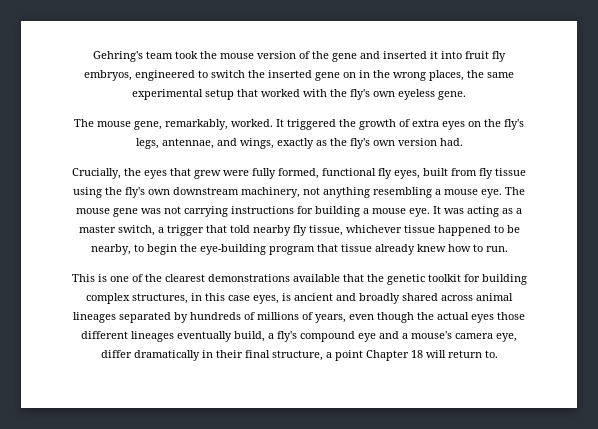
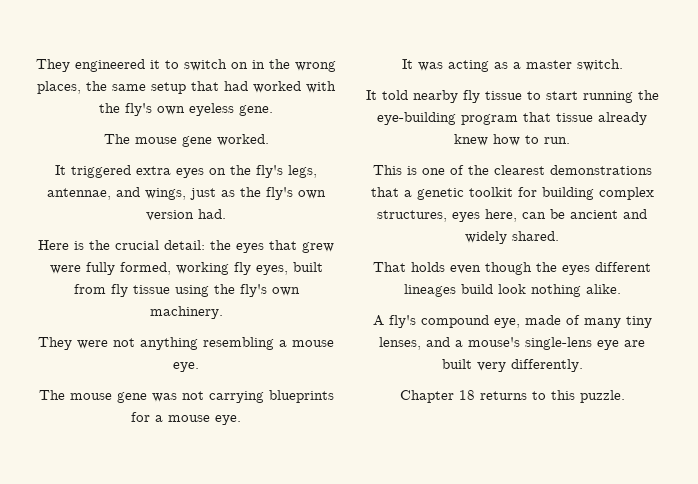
[93,51,506,62] [84,70,340,81] Gehring's team took the mouse version of the gene and inserted it into fruit fly embryos, engineered to switch the inserted gene -> [36,59,227,72] They engineered it to switch
[132,89,203,100] experimental -> (146, 87) none
(258, 93) none -> [224,81,248,91] had
[134,119,228,130] gene, remarkably, -> [181,136,212,147] gene
(273, 123) none -> (269, 140) //
[339,119,410,130] the growth of -> (131, 171) none
[276,138,314,149] exactly -> [190,188,216,200] just
[72,168,121,179] Crucially, -> [38,240,205,250] Here is the crucial detail:
[322,168,376,176] functional -> [175,262,229,275] working
[173,187,300,198] downstream machinery, -> [149,306,223,319] [38,337,108,350] machinery. // They were
(502, 193) none -> (199, 367) //
[231,206,430,217] instructions for building a mouse eye. -> [268,390,334,403] [131,412,241,425] blueprints for a mouse eye. //
[117,225,520,236] [90,244,177,255] switch, a trigger that told nearby fly tissue, whichever tissue happened to be nearby, to begin -> [576,59,623,71] [365,90,633,103] switch. // It told nearby fly tissue to start running
[292,274,384,282] available that the -> [370,187,412,197] that a
[191,293,513,304] [73,312,525,323] [81,331,517,342] [100,350,498,361] in this case eyes, is ancient and broadly shared across animal lineages separated by hundreds of millions of years, even though the actual eyes those different lineages eventually build, a fly's compound eye and a mouse's camera eye, differ dramatically in their final structure, a point Chapter 18 will return to. -> [452,209,647,222] [465,231,559,244] [373,262,651,275] [403,284,621,297] [372,315,652,328] [379,337,645,350] [441,359,583,372] [399,390,625,403] eyes here, can be ancient and widely shared. // That holds even though the eyes different lineages build look nothing alike. // A fly's compound eye, made of many tiny lenses, and a mouse's single-lens eye are built very differently. // Chapter 18 returns to this puzzle.

